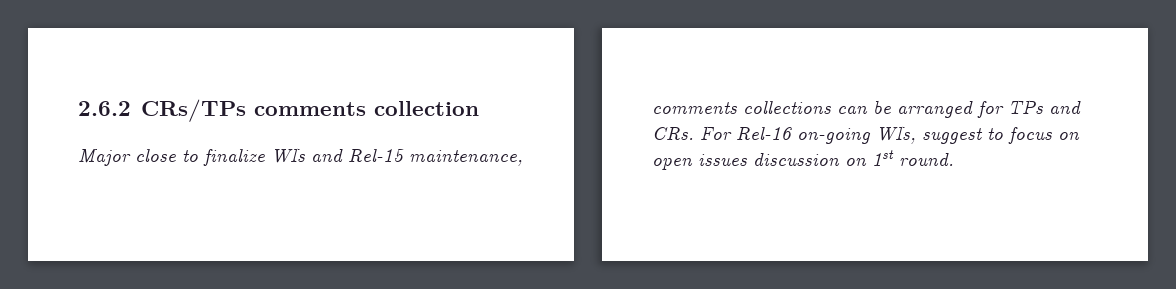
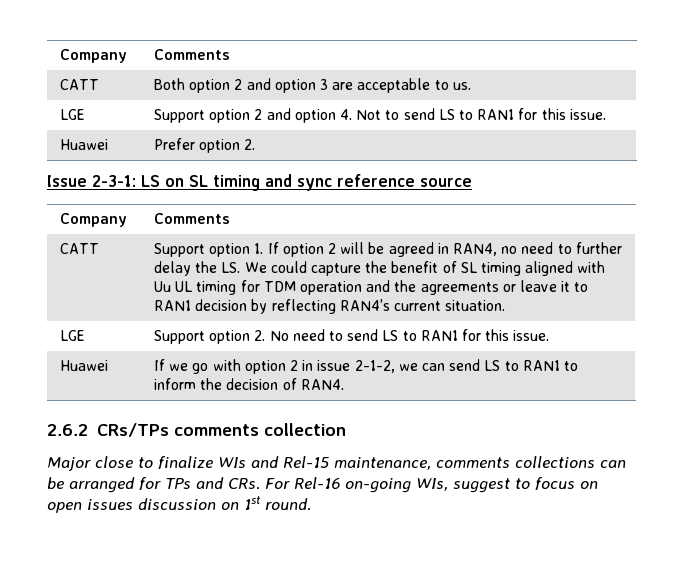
(78, 108) none -> [60,49,128,63] [154,49,231,60] [60,79,100,90] [154,78,471,93] [60,109,86,120] [154,108,606,123] [60,139,109,150] [154,138,256,153] [47,174,472,191] [60,213,128,227] [154,213,231,224] [60,243,100,254] [154,242,622,257] [154,261,606,276] [154,280,589,295] [154,299,506,314] [60,330,86,341] [154,329,550,344] [60,360,109,371] [154,359,578,374] [154,378,344,390] Company | Comments // CATT | Both option 2 and option 3 are acceptable to us. // LGE | Support option 2 and option 4. Not to send LS to RAN1 for this issue. // Huawei | Prefer option 2. // Issue 2-3-1: LS on SL timing and sync reference source // Company | Comments // CATT | Support option 1. If option 2 will be agreed in RAN4, no need to further delay the LS. We could capture the benefit of SL timing aligned with Uu UL timing for TDM operation and the agreements or leave it to RAN1 decision by reflecting RAN4’s current situation. // LGE | Support option 2. No need to send LS to RAN1 for this issue. // Huawei | If we go with option 2 in issue 2-1-2, we can send LS to RAN1 to inform the decision of RAN4. //

